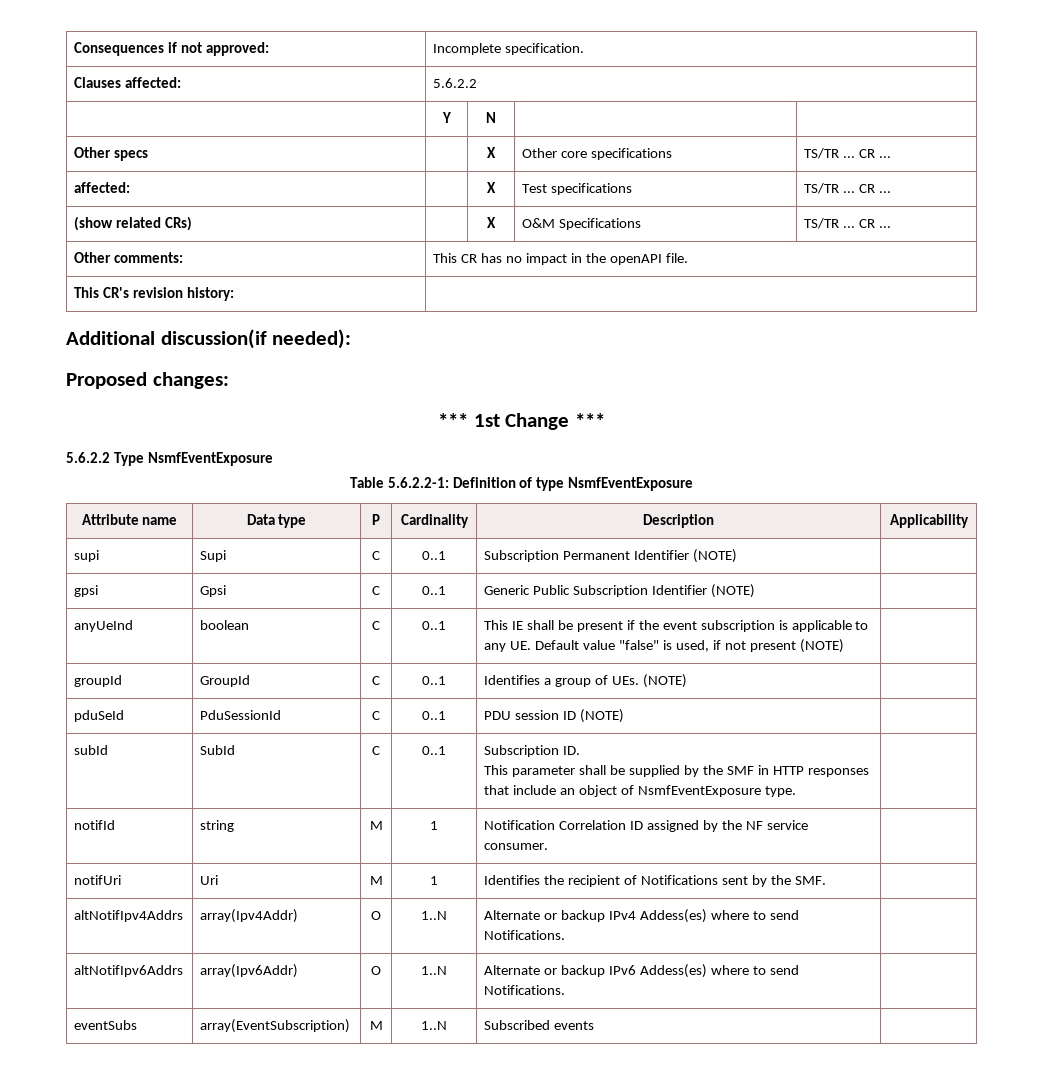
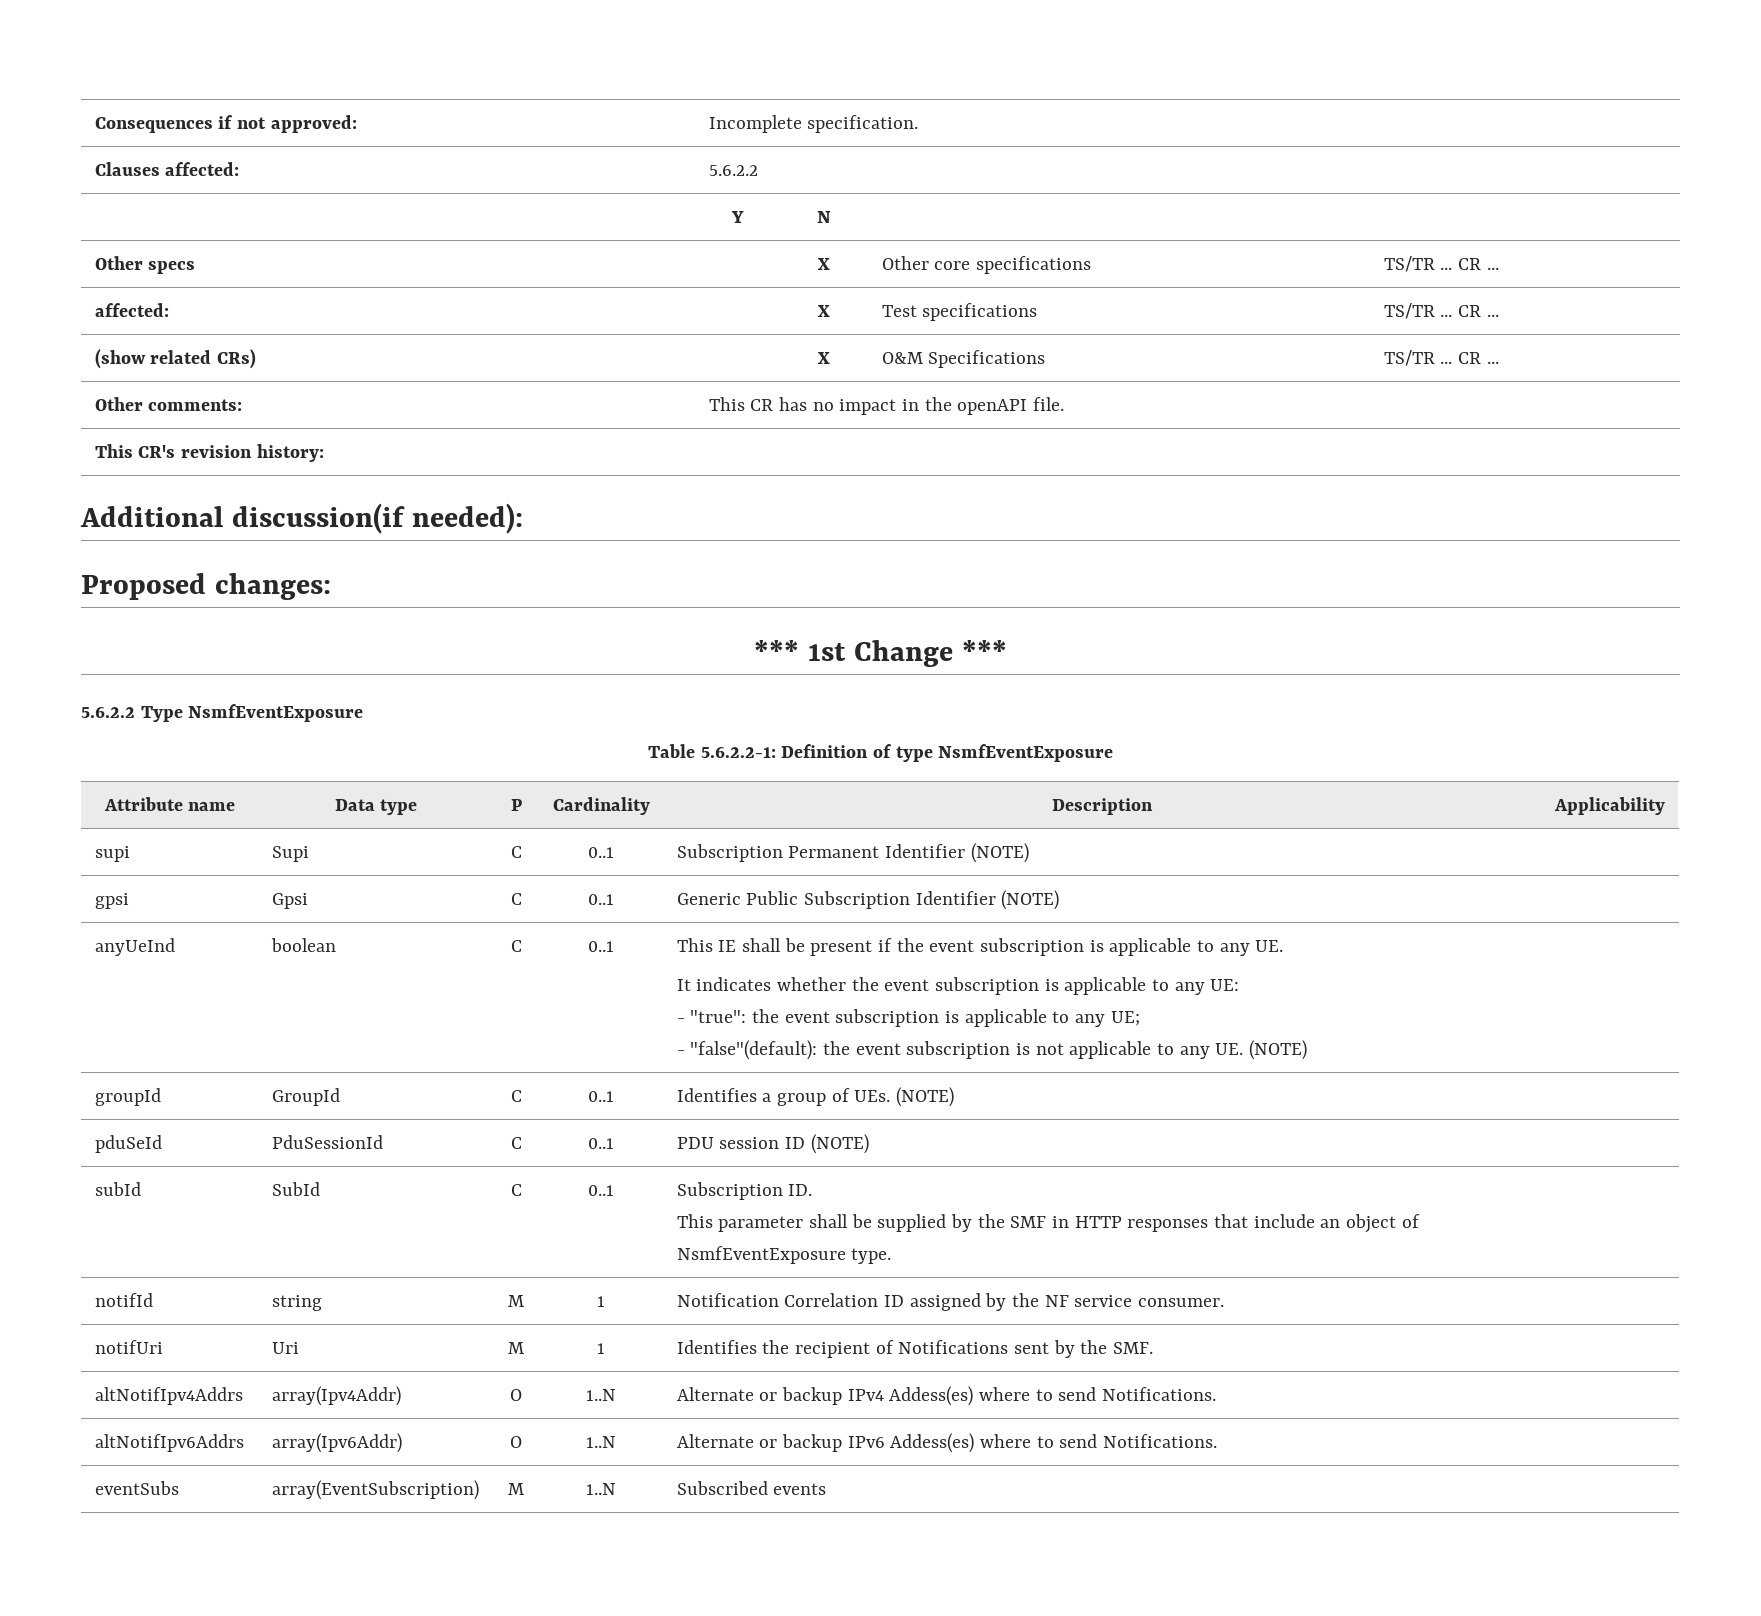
[535,640,796,652] Default value "false" is used, if not present -> [676,977,1240,995] [676,1009,1140,1027] [676,1040,1244,1060] // It indicates whether the event subscription is applicable to any UE: // - "true": the event subscription is applicable to any UE; // - "false"(default): the event subscription is not applicable to any UE.

